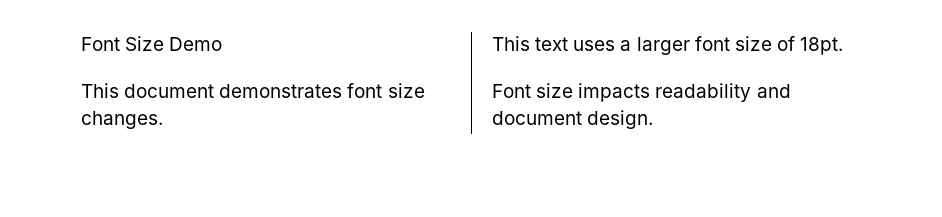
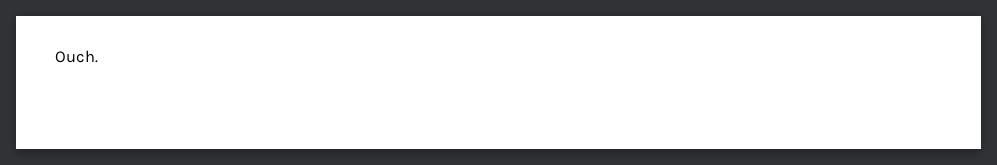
[81,36,223,51] [81,83,425,98] [81,111,163,129] [492,36,844,55] [492,83,791,102] [492,110,654,129] Font Size Demo // This document demonstrates font size changes. // This text uses a larger font size of 18pt. // Font size impacts readability and document design. -> [55,50,98,63] Ouch.

